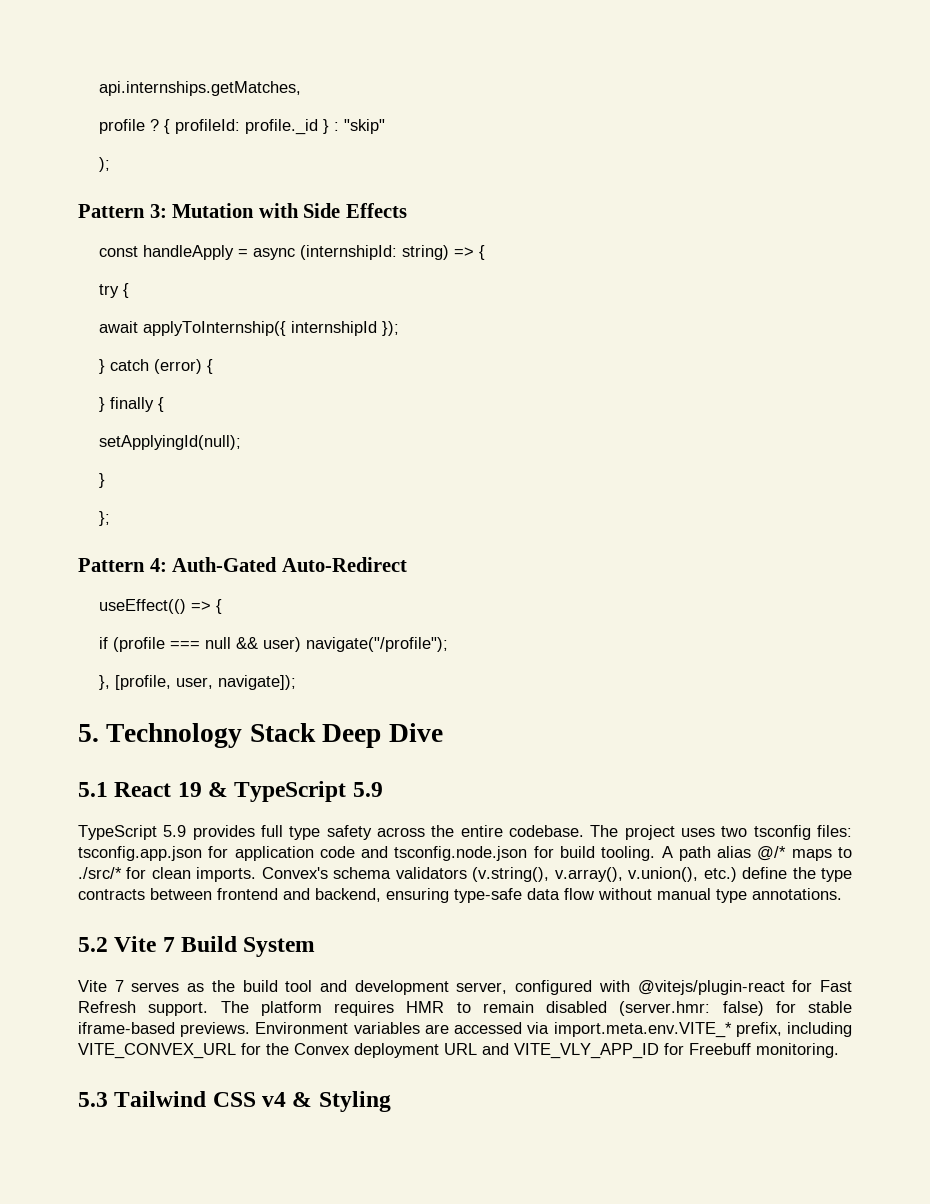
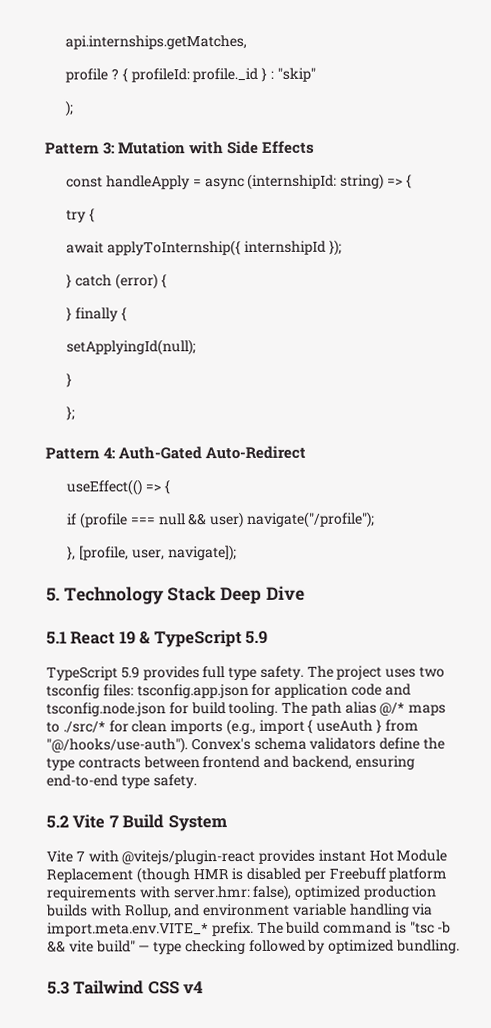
[326,825,584,840] safety across the entire codebase. -> [259,665,304,680] safety.
[661,846,673,858] A -> [281,701,309,714] The
[196,867,737,882] imports. Convex's schema validators (v.string(), v.array(), v.union(), etc.) -> [170,718,419,736] [46,737,377,754] imports (e.g., import { useAuth } from "@/hooks/use-auth"). Convex's schema validators
[454,888,842,903] type-safe data flow without manual type annotations. -> [46,774,197,789] end-to-end type safety.
[131,980,852,995] [78,1001,852,1016] [78,1022,852,1038] [78,1043,839,1059] serves as the build tool and development server, configured with @vitejs/plugin-react for Fast Refresh support. The platform requires HMR to remain disabled (server.hmr: false) for stable iframe-based previews. Environment variables are accessed via import.meta.env.VITE_* prefix, including VITE_CONVEX_URL for the Convex deployment URL and VITE_VLY_APP_ID for Freebuff monitoring. -> [87,849,448,866] [46,867,448,884] [46,884,437,901] [46,903,434,919] [47,921,452,937] [47,939,461,955] with @vitejs/plugin-react provides instant Hot Module Replacement (though HMR is disabled per Freebuff platform requirements with server.hmr: false), optimized production builds with Rollup, and environment variable handling via import.meta.env.VITE_* prefix. The build command is "tsc -b && vite build" — type checking followed by optimized bundling.
[292,1091,391,1112] & Styling -> (204, 987) none

